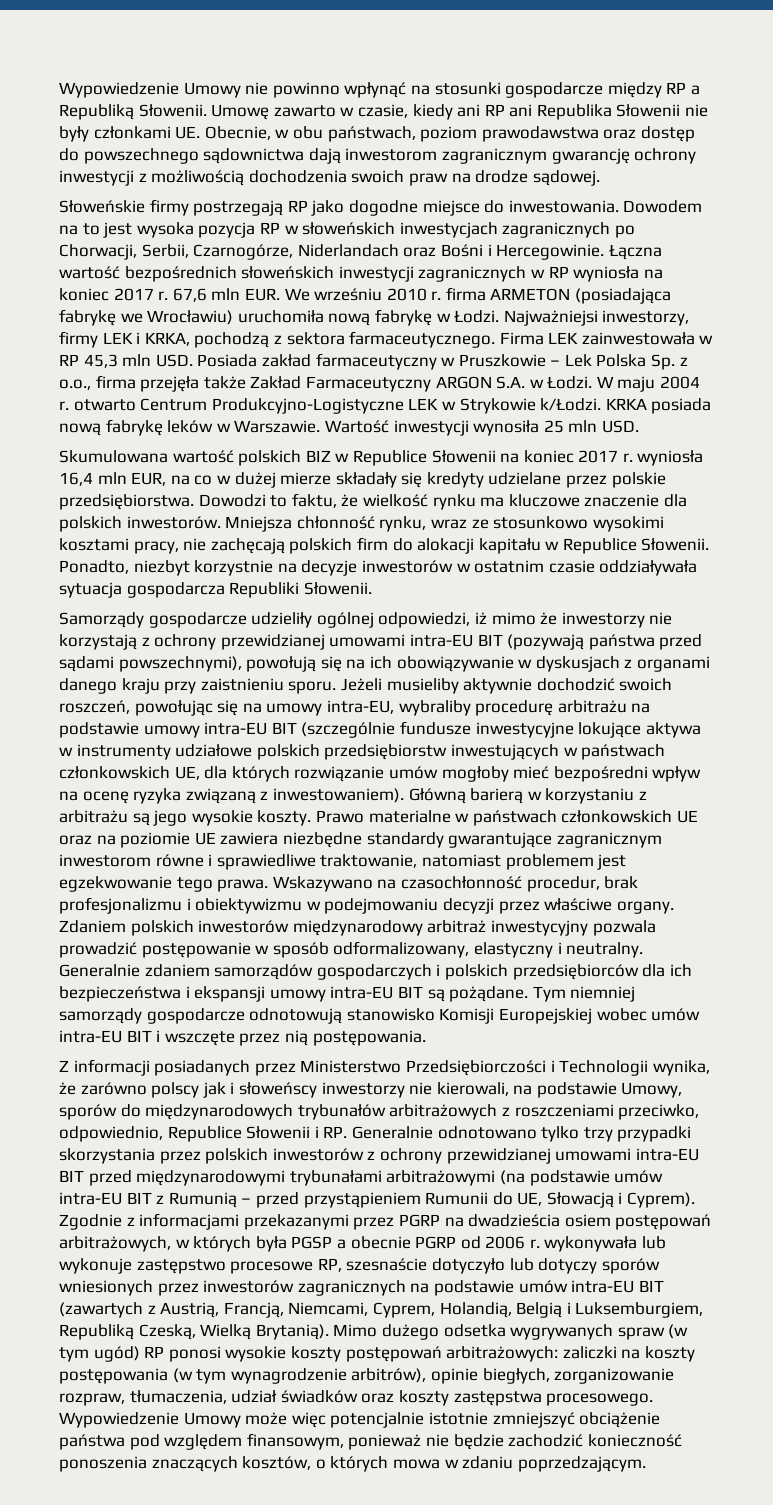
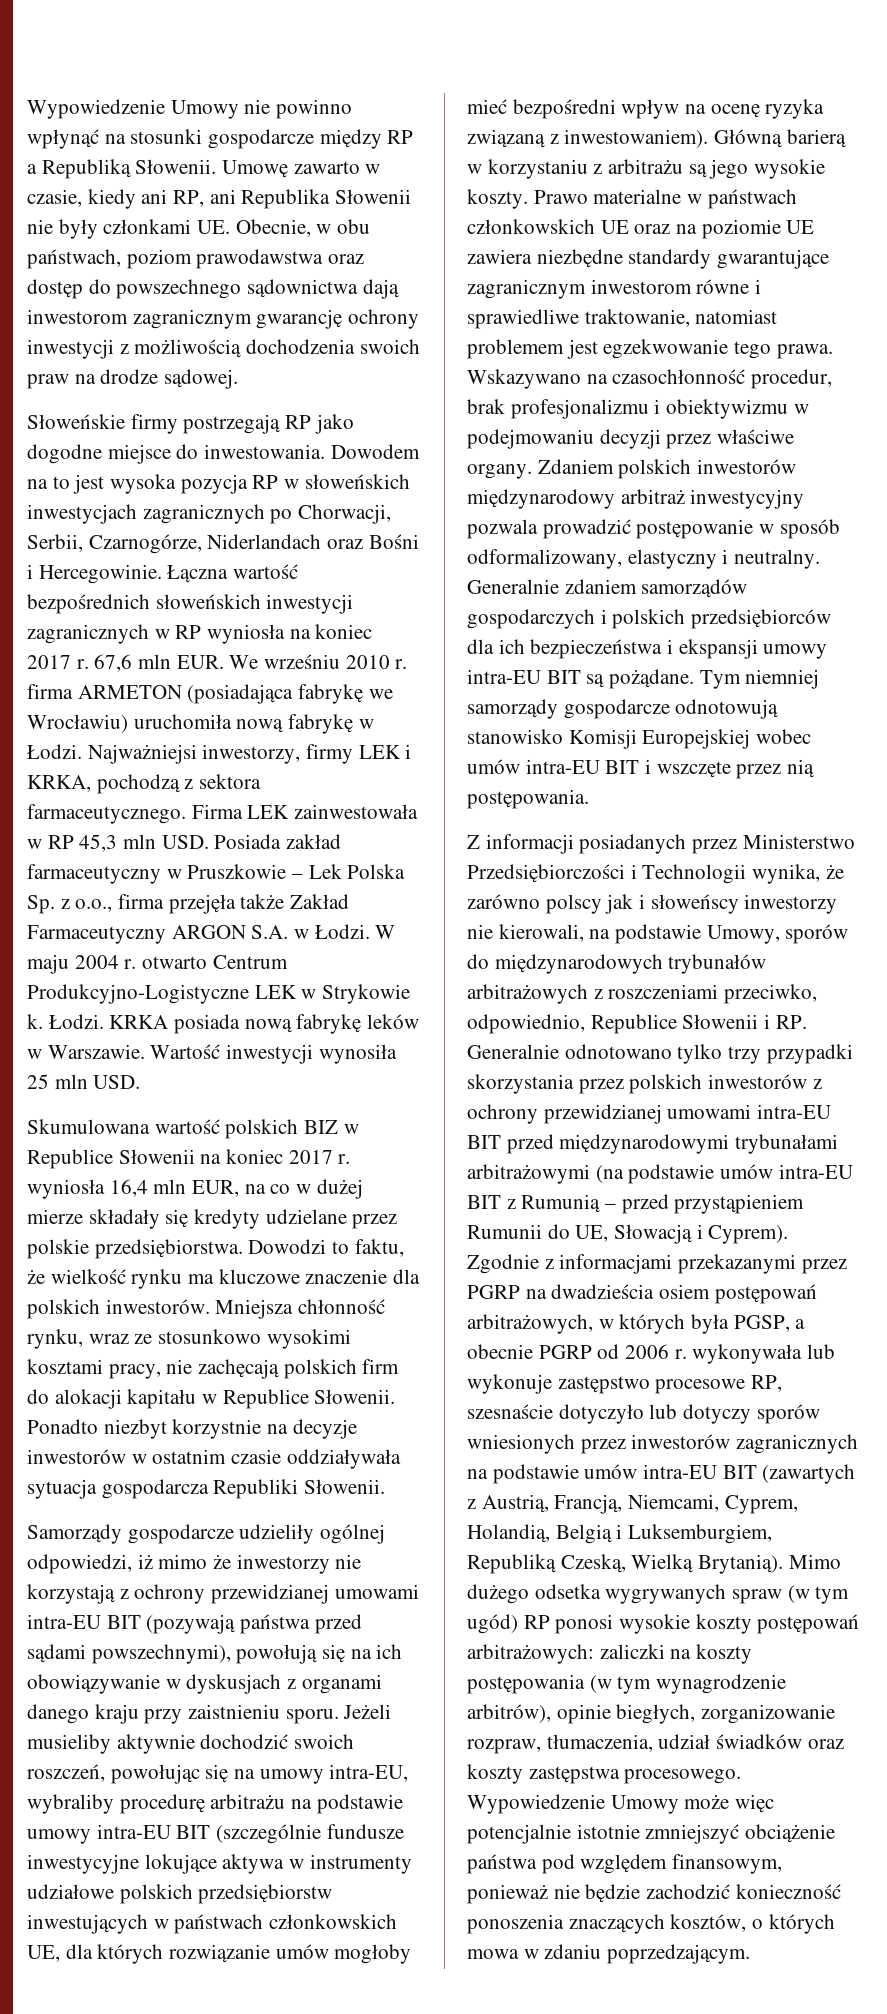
[484,104,505,116] RP -> [173,190,205,207] RP,
[540,398,602,411] k/Łodzi. -> [27,1014,104,1029] k. Łodzi.
[59,560,129,574] Ponadto, -> [27,1419,98,1434] Ponadto
[291,1236,333,1249] PGSP -> [733,1315,790,1332] PGSP,

